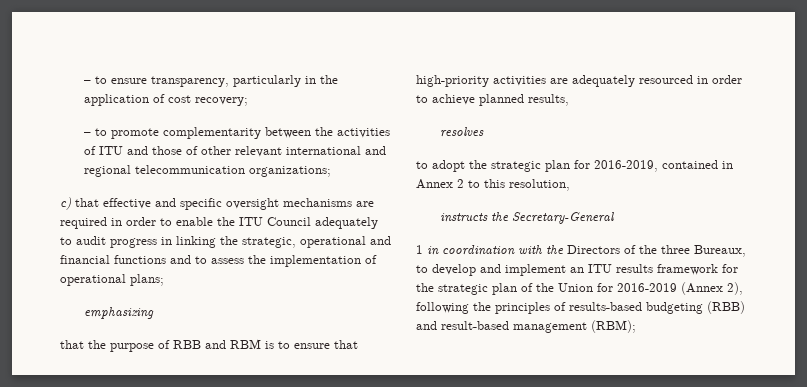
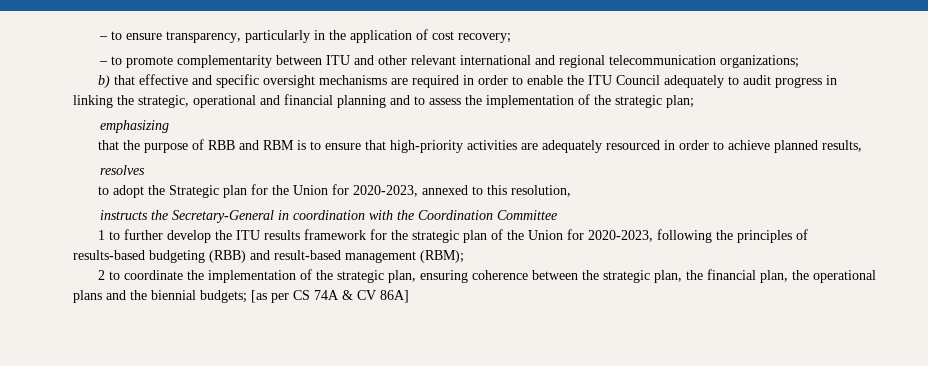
[315,127,391,138] [84,146,199,155] the activities of ITU and those of -> [326,55,375,65] ITU and
[60,197,71,210] c) -> [97,75,110,88] b)
[114,255,166,264] functions -> [337,95,386,108] planning
[60,274,164,286] operational plans; -> [594,95,694,108] the strategic plan;
[491,161,541,172] strategic -> [168,185,219,198] Strategic
[594,160,733,172] [416,179,464,189] 2016-2019, contained in Annex 2 -> [271,184,468,197] the Union for 2020-2023, annexed
[416,245,423,254] // 1 -> (275, 216) none
[567,245,746,257] [416,264,584,276] Directors of the three Bureaux, to develop and implement an -> [418,210,558,220] [97,229,232,243] Coordination Committee // 1 to further develop the
[617,282,743,295] 2016-2019 (Annex 2), -> [587,230,653,242] 2020-2023,
(636, 326) none -> [97,269,876,283] [73,290,409,303] // 2 to coordinate the implementation of the strategic plan, ensuring coherence between the strategic plan, the financial plan, the operational plans and the biennial budgets; [as per CS 74A & CV 86A]

